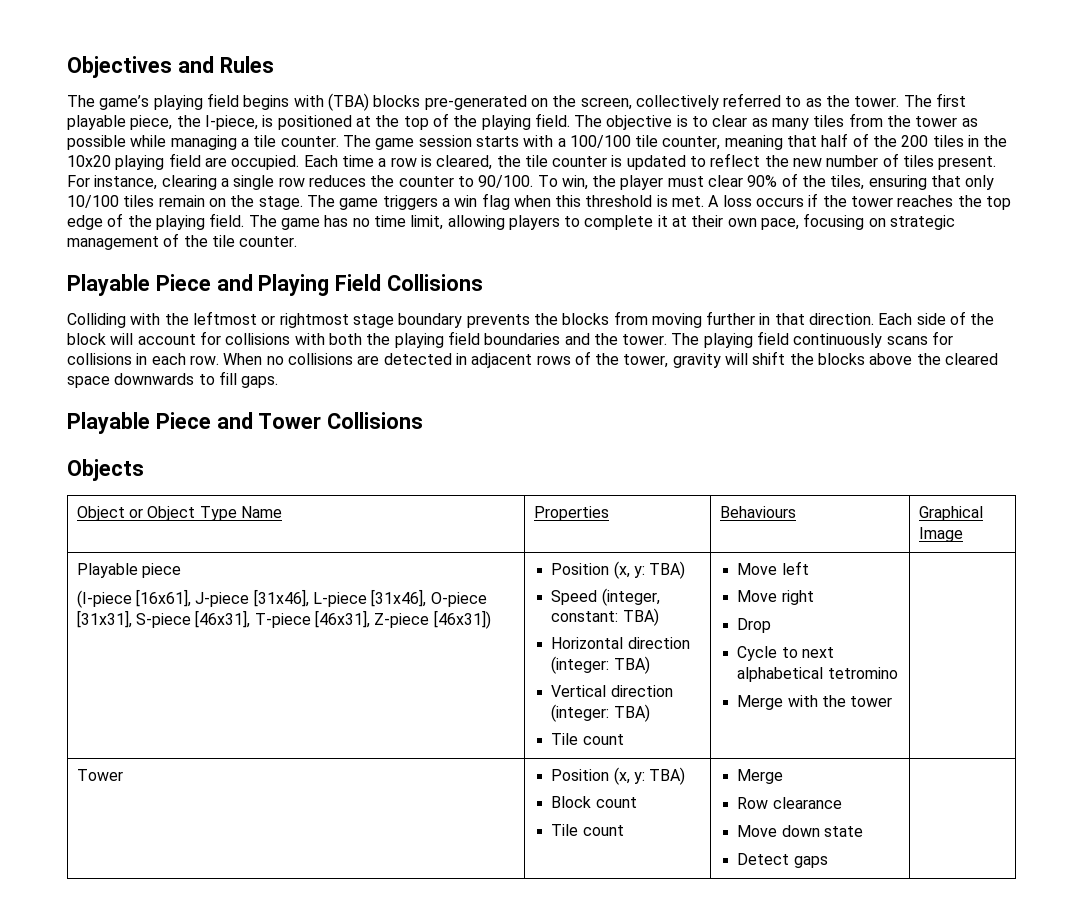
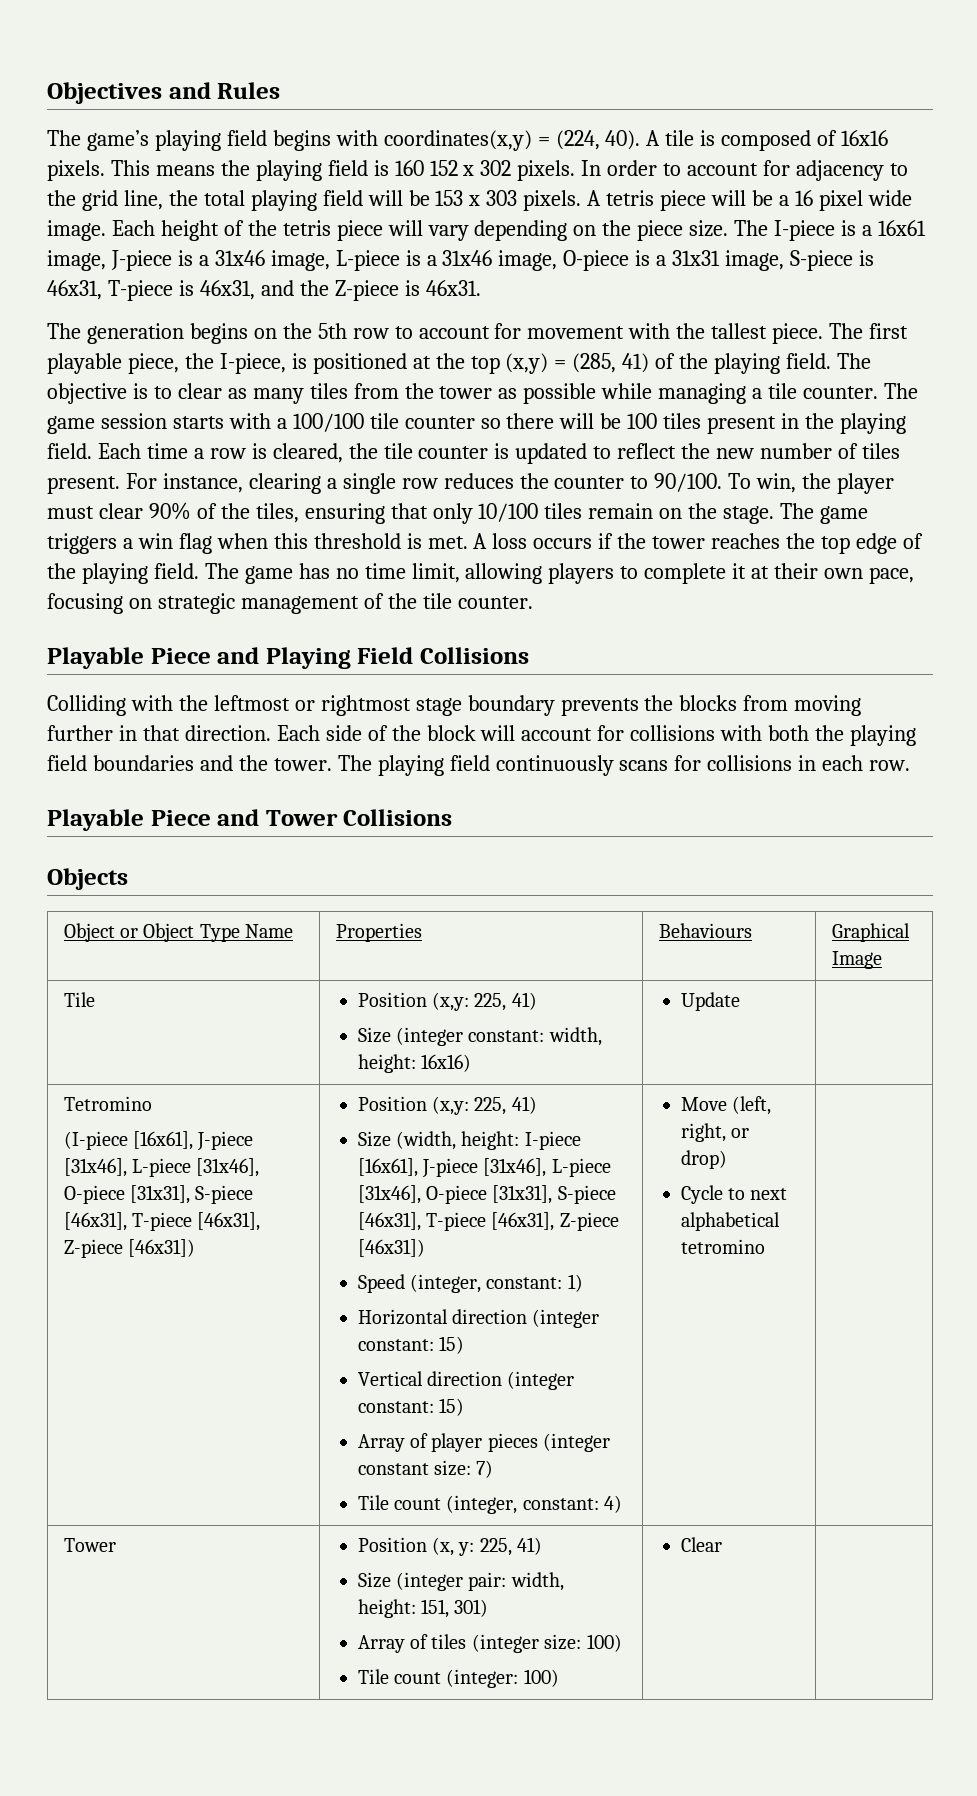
[327,93,900,111] (TBA) blocks pre-generated on the screen, collectively referred to as the tower. -> [383,130,889,151] [47,160,908,181] [47,190,912,211] [47,220,926,241] [47,250,874,271] [47,280,481,301] [47,323,824,344] coordinates(x,y) = (224, 40). A tile is composed of 16x16 pixels. This means the playing field is 160 152 x 302 pixels. In order to account for adjacency to the grid line, the total playing field will be 153 x 303 pixels. A tetris piece will be a 16 pixel wide image. Each height of the tetris piece will vary depending on the piece size. The I-piece is a 16x61 image, J-piece is a 31x46 image, L-piece is a 31x46 image, O-piece is a 31x31 image, S-piece is 46x31, T-piece is 46x31, and the Z-piece is 46x31. // The generation begins on the 5th row to account for movement with the tallest piece.
(429, 123) none -> [505,353,650,374] (x,y) = (285, 41)
[662,133,1008,150] [67,153,300,170] counter, meaning that half of the 200 tiles in the 10x20 playing field are occupied. -> [404,413,906,434] [47,443,92,459] counter so there will be 100 tiles present in the playing field.
[223,351,999,368] [67,371,279,388] When no collisions are detected in adjacent rows of the tower, gravity will shift the blocks above the cleared space downwards to fill gaps. -> (911, 765) none
[76,563,181,578] Playable piece -> [63,992,95,1007] [357,992,537,1011] [357,1027,602,1046] [357,1054,472,1073] [680,992,740,1011] [63,1096,152,1111] Tile | Position (x,y: 225, 41) // Size (integer constant: width, height: 16x16) | Update | // Tetromino
[613,561,686,579] (x, y: TBA) -> [432,1096,537,1115] [357,1131,581,1150] [357,1158,611,1178] [357,1185,616,1204] [357,1212,619,1231] [357,1239,425,1257] (x,y: 225, 41) // Size (width, height: I-piece [16x61], J-piece [31x46], L-piece [31x46], O-piece [31x31], S-piece [46x31], T-piece [46x31], Z-piece [46x31])
[622,608,659,626] TBA) -> [567,1274,583,1292] 1)
[551,656,650,674] (integer: TBA) -> [532,1309,600,1328] [357,1336,465,1354] (integer constant: 15)
[551,704,650,722] [551,733,624,745] [737,561,809,575] [737,590,814,605] [737,618,772,633] (integer: TBA) // Tile count | Move left // Move right // Drop -> [507,1371,575,1390] [357,1398,465,1416] [357,1433,611,1452] [357,1460,494,1478] [357,1495,623,1514] [680,1096,772,1115] [680,1123,750,1142] [680,1150,727,1169] (integer constant: 15) // Array of player pieces (integer constant size: 7) // Tile count (integer, constant: 4) | Move (left, right, or drop)
[737,695,893,710] // Merge with the tower -> (765, 1246) none
[649,767,686,785] [551,796,637,808] [551,824,624,836] [737,769,784,784] [737,797,842,809] [737,825,863,837] [737,853,828,868] TBA) // Block count // Tile count | Merge // Row clearance // Move down state // Detect gaps -> [479,1537,543,1556] [357,1572,564,1591] [357,1599,489,1618] [357,1634,622,1653] [357,1669,559,1688] [680,1537,722,1552] 225, 41) // Size (integer pair: width, height: 151, 301) // Array of tiles (integer size: 100) // Tile count (integer: 100) | Clear

